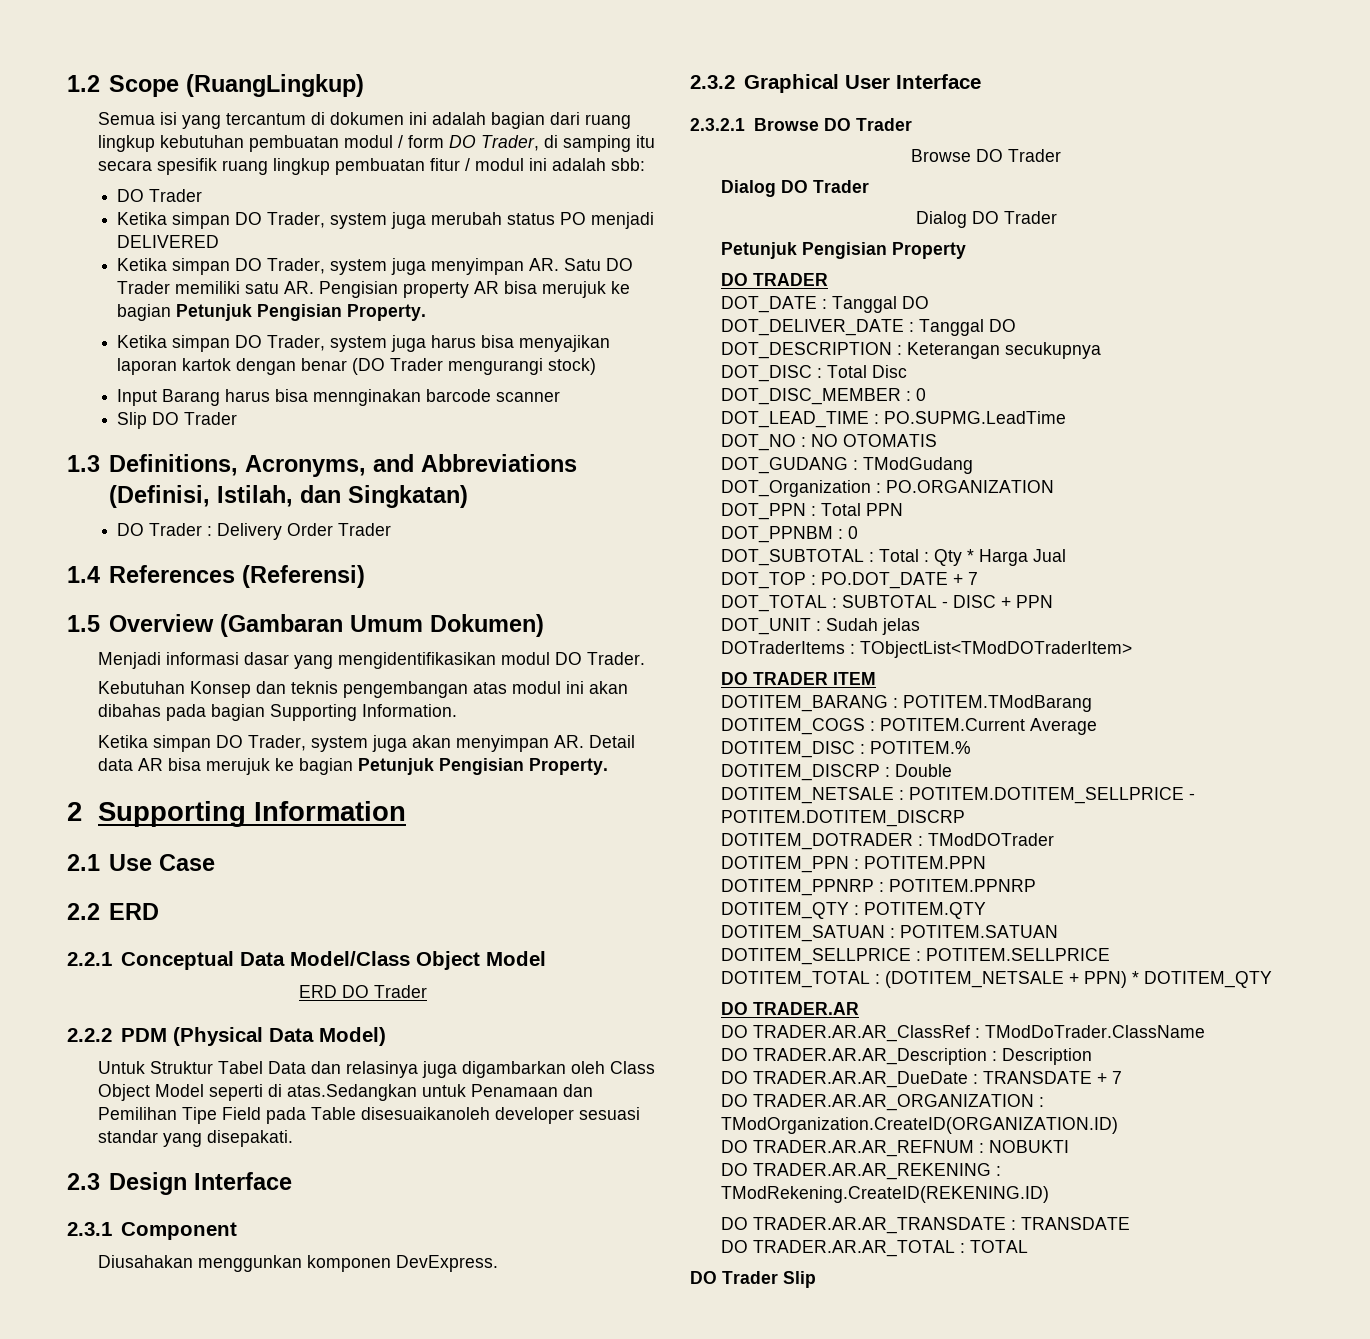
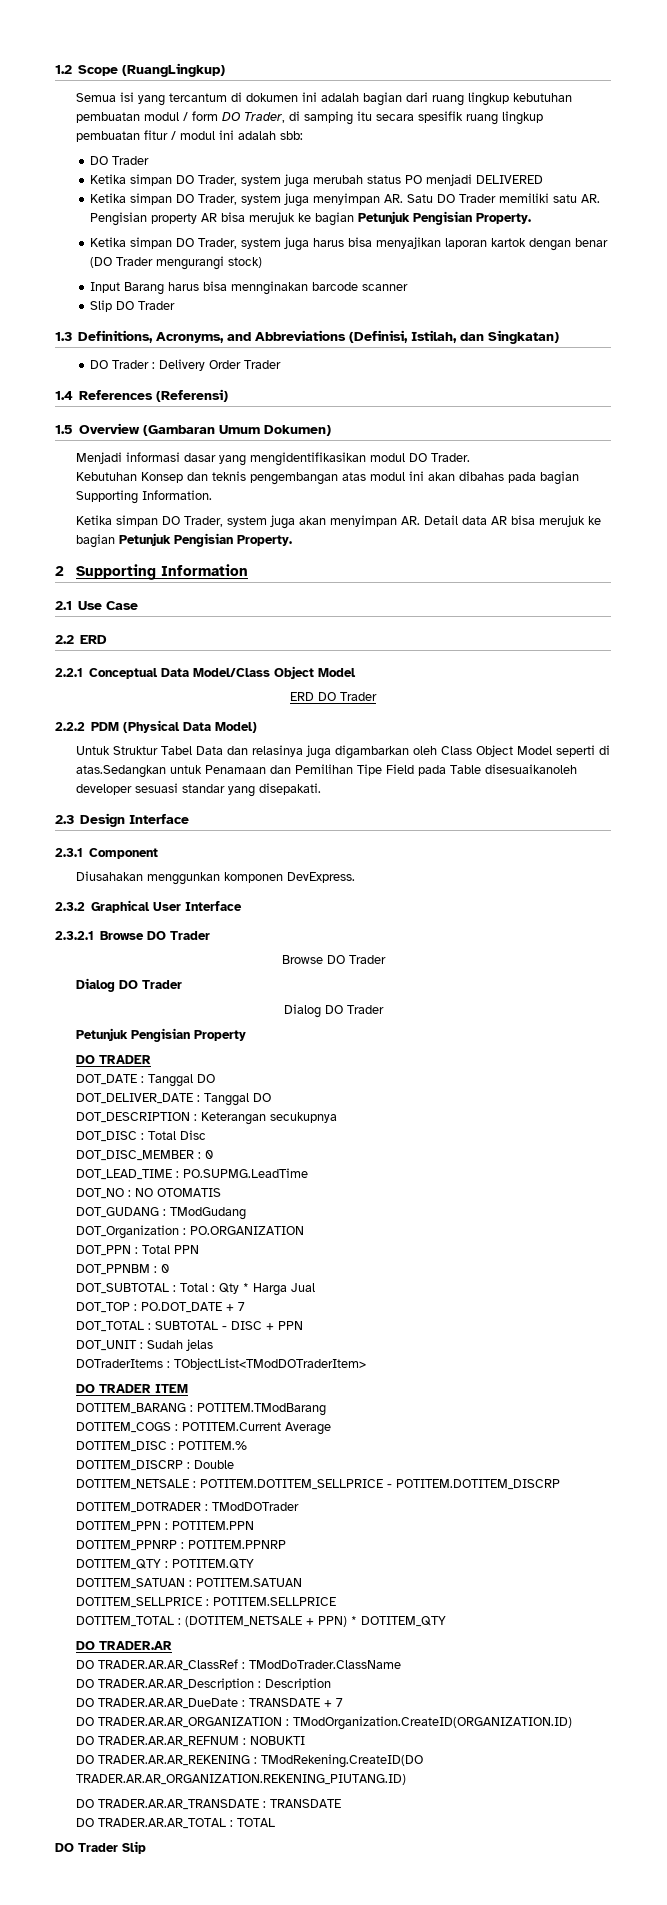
[721,1186,1050,1203] TModRekening.CreateID(REKENING.ID) -> [261,1754,424,1768] [76,1774,407,1785] TModRekening.CreateID(DO TRADER.AR.AR_ORGANIZATION.REKENING_PIUTANG.ID)

